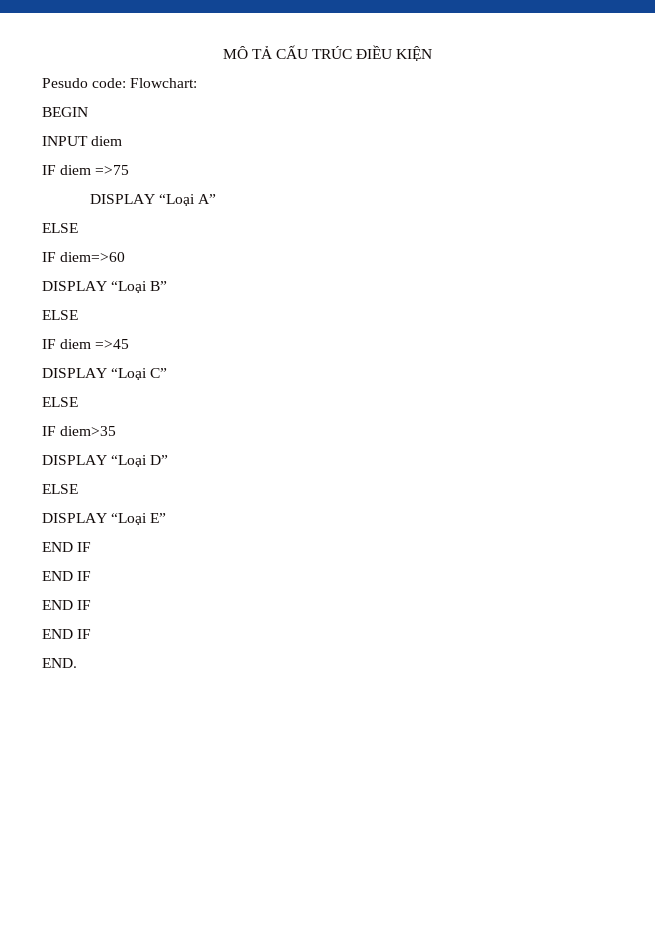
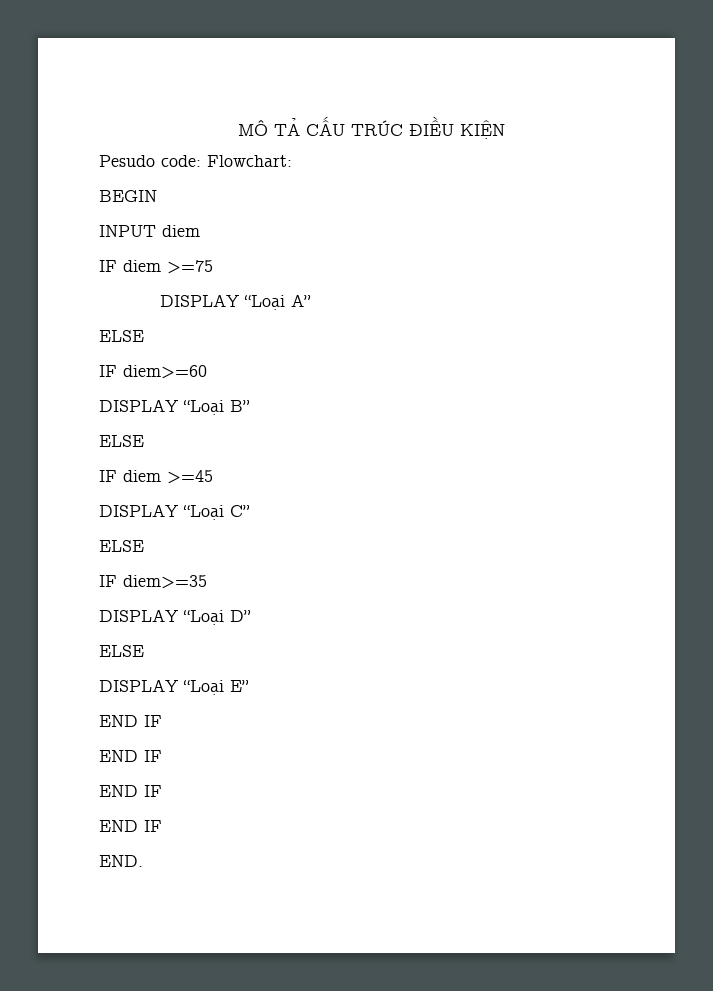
[95,165,130,175] =>75 -> [167,260,213,274] >=75
[60,252,126,262] diem=>60 -> [123,365,207,379] diem>=60
[95,339,130,349] =>45 -> [167,470,213,484] >=45
[60,426,117,436] diem>35 -> [123,575,207,589] diem>=35

